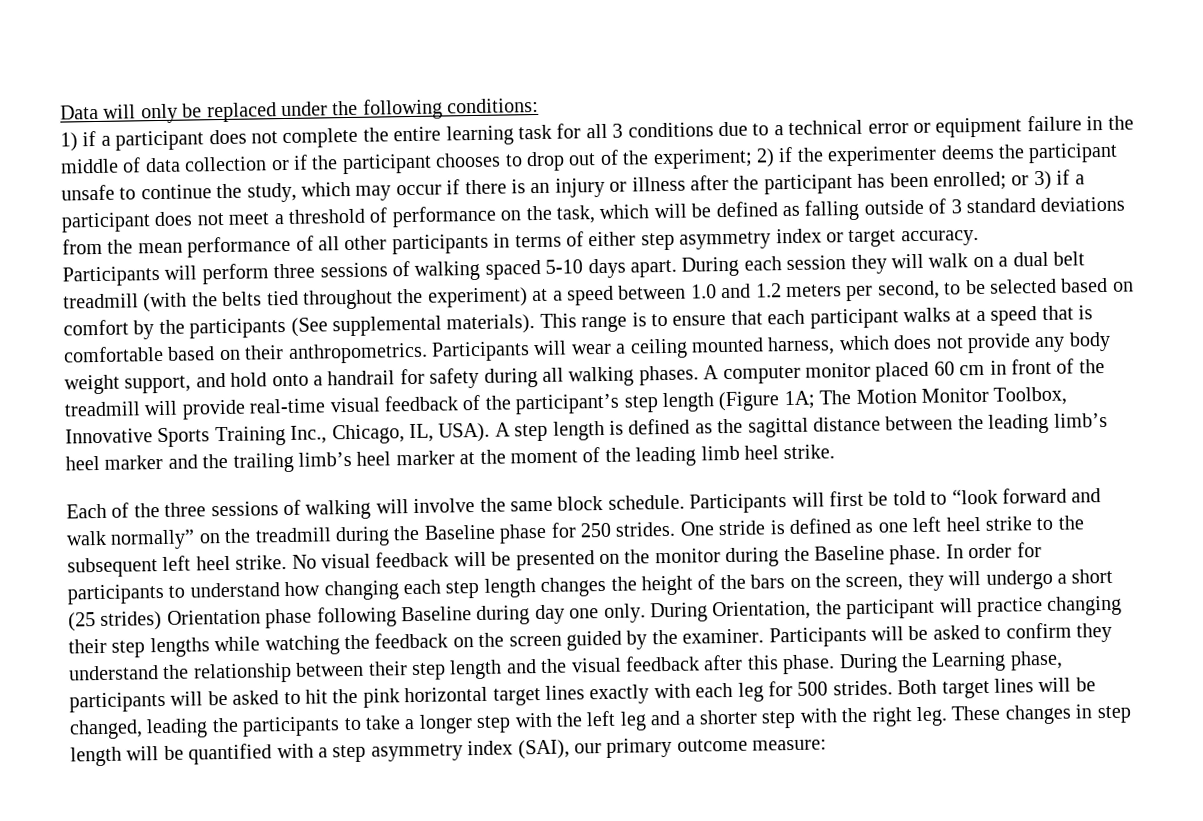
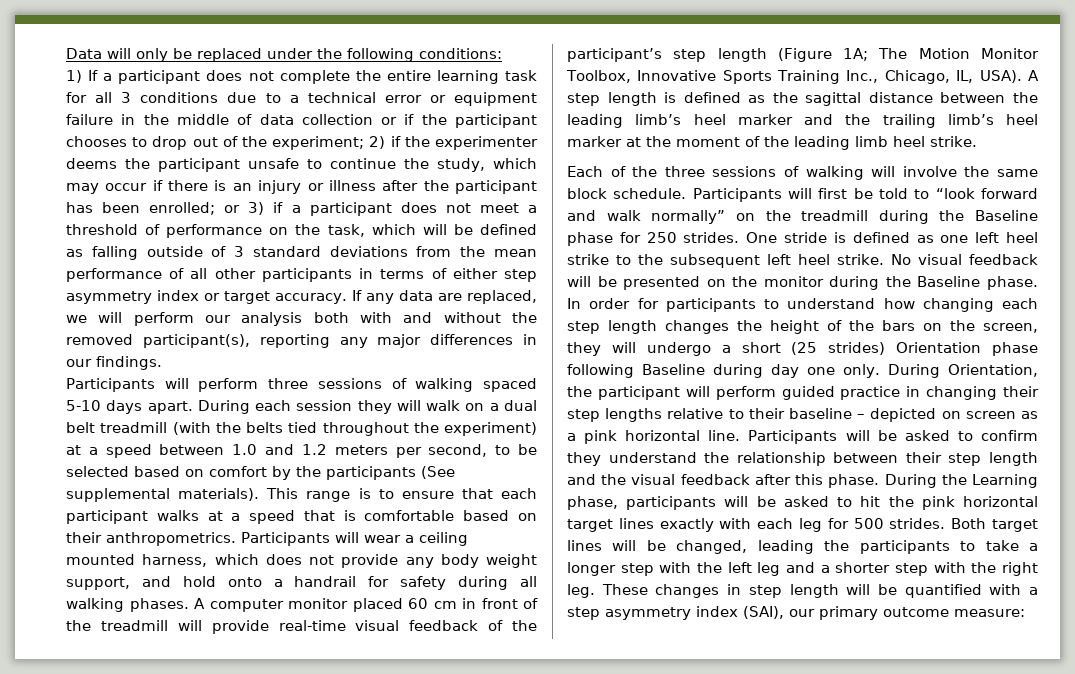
[82,130,97,147] if -> [88,70,99,81] If
(979, 238) none -> [351,290,537,304] [66,312,537,326] [66,334,537,348] [66,356,162,370] If any data are replaced, we will perform our analysis both with and without the removed participant(s), reporting any major differences in our findings.
[976,595,1123,618] [68,628,765,658] practice changing their step lengths while watching the feedback on the screen guided by the examiner. -> [715,386,1039,400] [567,408,1038,422] [567,430,741,444] perform guided practice in changing their step lengths relative to their baseline – depicted on screen as a pink horizontal line.

